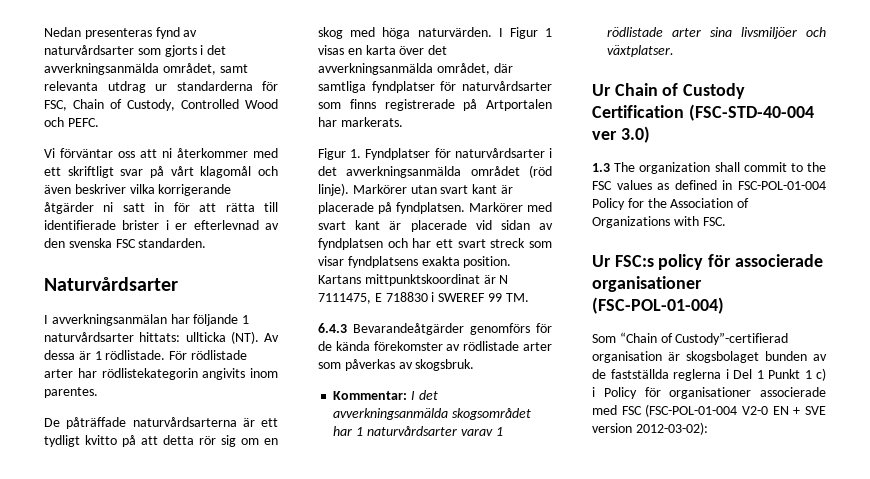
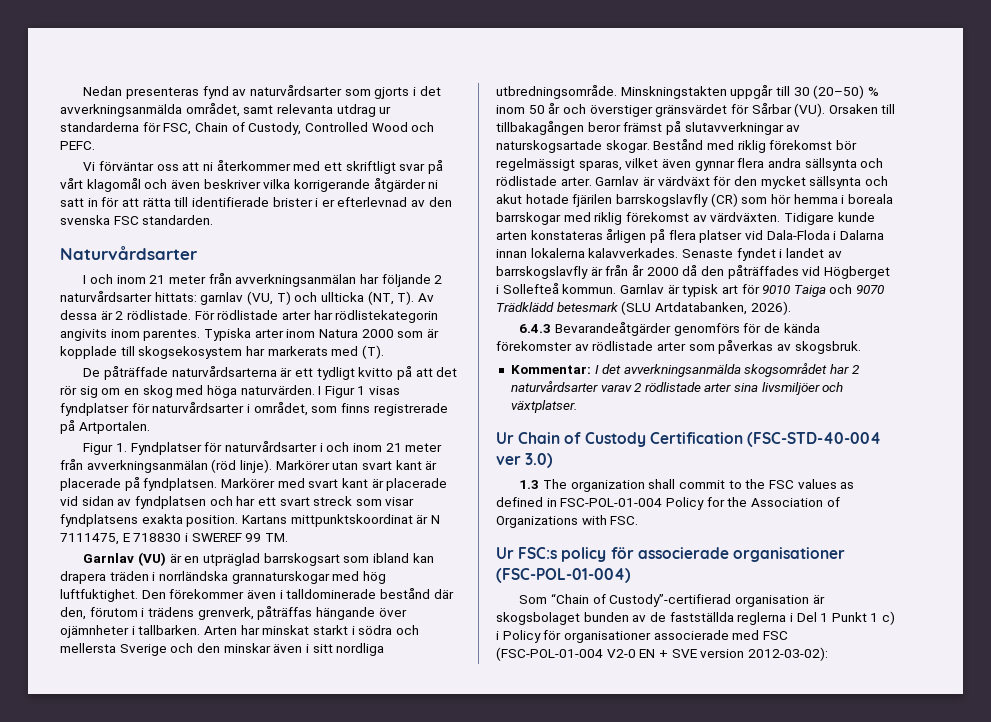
(48, 319) none -> [89,273,232,284] och inom 21 meter från
[242,315,250,324] 1 -> [434,275,443,284] 2
[185,331,259,344] ullticka (NT). -> [200,291,415,305] garnlav (VU, T) och ullticka (NT, T).
[94,351,102,360] 1 -> [115,311,124,320] 2
(98, 392) none -> [203,328,439,341] [60,345,384,359] Typiska arter inom Natura 2000 som är kopplade till skogsekosystem har markerats med (T).
[163,435,194,445] detta -> [436,367,458,377] det
[347,45,448,55] [318,63,513,75] [318,81,366,93] en karta över det avverkningsanmälda området, där samtliga -> (401, 390) none
(552, 86) none -> [246,402,308,416] i området,
[486,99,552,111] [318,117,403,127] Artportalen har markerats. -> [78,421,150,434] Artportalen.
[318,166,520,178] det avverkningsanmälda området -> [326,442,443,452] [60,459,208,473] och inom 21 meter från avverkningsanmälan
(529, 297) none -> [83,552,434,566] [60,571,386,584] [60,588,454,602] [60,606,407,620] [60,625,419,638] [60,643,385,656] [496,85,879,99] [496,103,896,117] [496,121,801,135] [496,139,857,153] [496,158,884,171] [496,176,888,189] [496,193,893,207] [496,212,875,225] [496,229,884,243] [496,248,842,261] [496,265,890,279] [496,283,885,297] [496,301,791,315] // Garnlav (VU) är en utpräglad barrskogsart som ibland kan drapera träden i norrländska grannaturskogar med hög luftfuktighet. Den förekommer även i talldominerade bestånd där den, förutom i trädens grenverk, påträffas hängande över ojämnheter i tallbarken. Arten har minskat starkt i södra och mellersta Sverige och den minskar även i sitt nordliga utbredningsområde. Minskningstakten uppgår till 30 (20–50) % inom 50 år och överstiger gränsvärdet för Sårbar (VU). Orsaken till tillbakagången beror främst på slutavverkningar av naturskogsartade skogar. Bestånd med riklig förekomst bör regelmässigt sparas, vilket även gynnar flera andra sällsynta och rödlistade arter. Garnlav är värdväxt för den mycket sällsynta och akut hotade fjärilen barrskogslavfly (CR) som hör hemma i boreala barrskogar med riklig förekomst av värdväxten. Tidigare kunde arten konstateras årligen på flera platser vid Dala-Floda i Dalarna innan lokalerna kalavverkades. Senaste fyndet i landet av barrskogslavfly är från år 2000 då den påträffades vid Högberget i Sollefteå kommun. Garnlav är typisk art för 9010 Taiga och 9070 Trädklädd betesmark (SLU Artdatabanken, 2026).
[356,427,364,436] 1 -> [851,365,860,374] 2
[495,427,503,436] 1 -> [634,383,643,392] 2

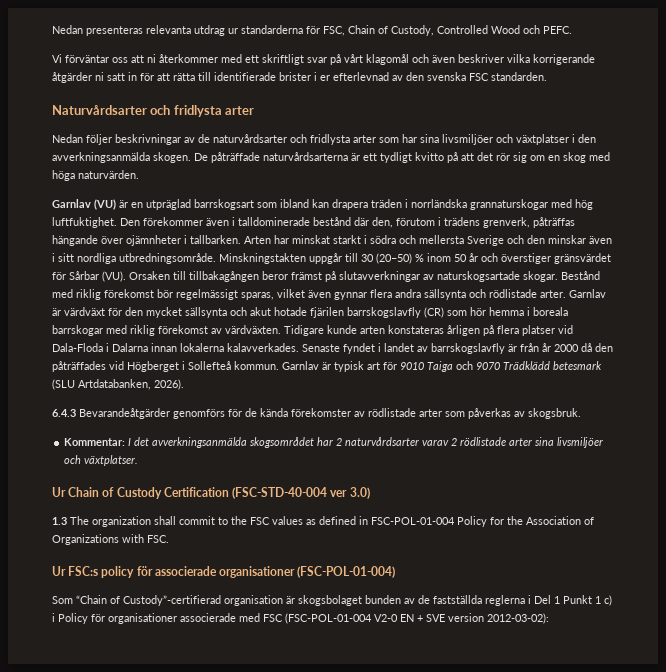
[202,85,441,99] [60,103,274,117] fynd av naturvårdsarter som gjorts i det avverkningsanmälda området, samt -> (143, 31) none
[83,273,443,287] [60,291,434,305] [60,310,439,323] [60,328,439,341] [60,345,384,359] // I och inom 21 meter från avverkningsanmälan har följande 2 naturvårdsarter hittats: garnlav (VU, T) och ullticka (NT, T). Av dessa är 2 rödlistade. För rödlistade arter har rödlistekategorin angivits inom parentes. Typiska arter inom Natura 2000 som är kopplade till skogsekosystem har markerats med (T). // -> [150,105,255,117] [52,134,596,145] [52,152,191,163] och fridlysta arter // Nedan följer beskrivningar av de naturvårdsarter och fridlysta arter som har sina livsmiljöer och växtplatser i den avverkningsanmälda skogen.
[318,386,401,398] [60,402,448,416] [60,420,150,434] [83,441,443,455] [60,459,438,473] [60,477,448,491] [60,496,415,509] [60,514,440,527] [60,533,288,545] I Figur 1 visas fyndplatser för naturvårdsarter i området, som finns registrerade på Artportalen. // Figur 1. Fyndplatser för naturvårdsarter i och inom 21 meter från avverkningsanmälan (röd linje). Markörer utan svart kant är placerade på fyndplatsen. Markörer med svart kant är placerade vid sidan av fyndplatsen och har ett svart streck som visar fyndplatsens exakta position. Kartans mittpunktskoordinat är N 7111475, E 718830 i SWEREF 99 TM. -> (139, 174) none

